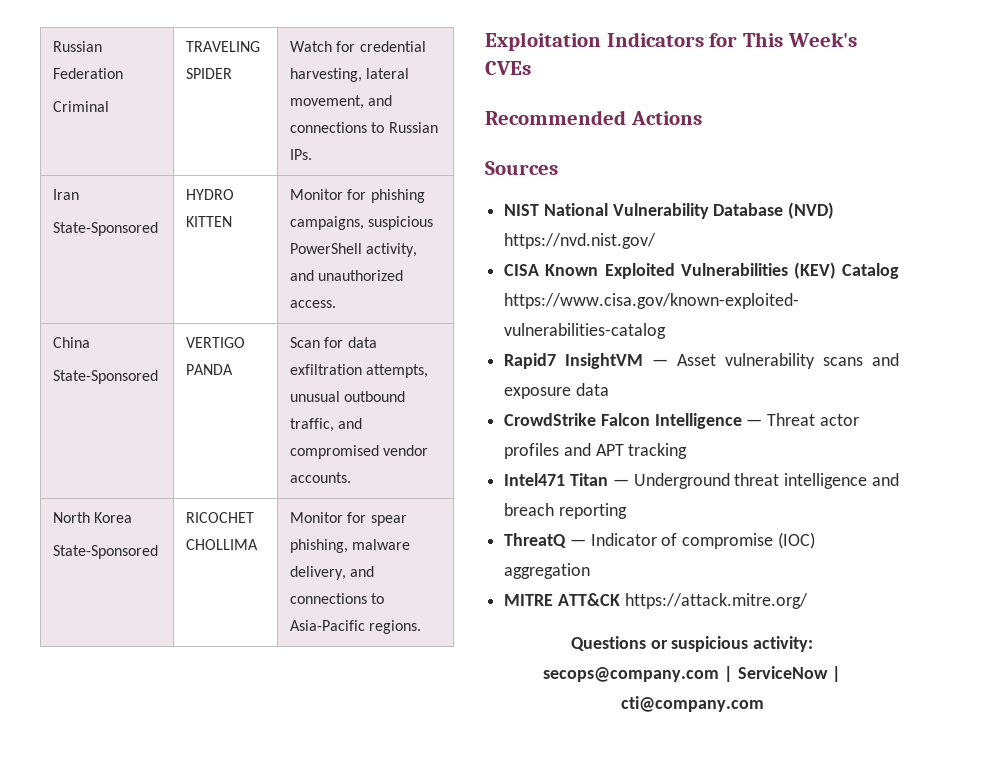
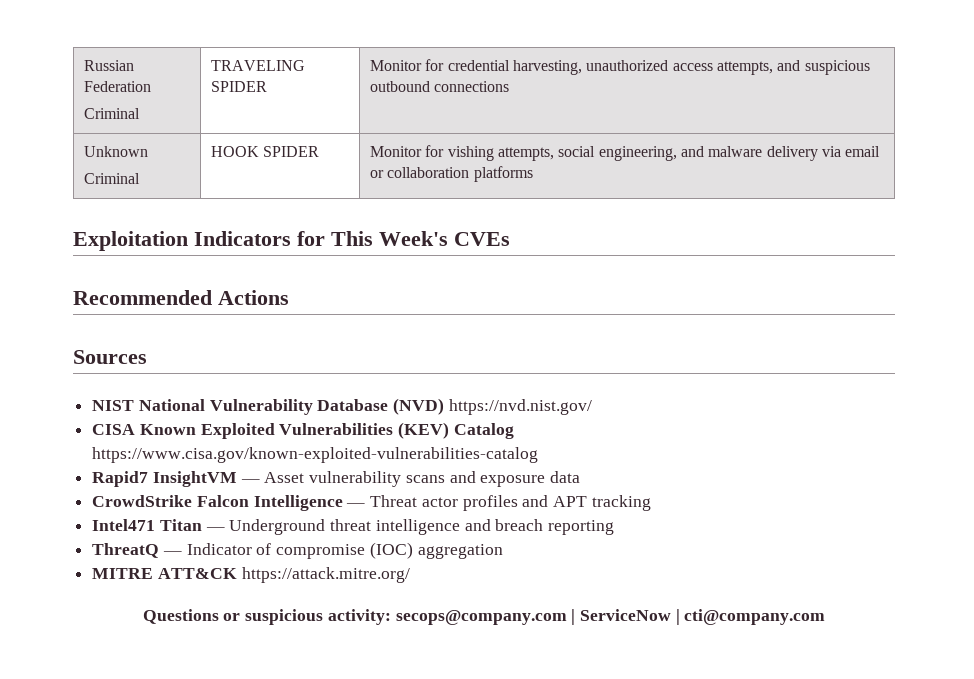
[290,41,333,52] Watch -> [370,60,423,71] Monitor
[366,68,410,79] [290,95,393,109] [290,122,438,133] [290,149,313,160] [53,189,80,200] [53,222,159,236] [186,189,235,200] [186,216,233,227] [290,189,425,203] [290,216,434,230] [290,243,418,257] [290,270,404,281] [290,300,337,308] [53,337,91,348] [53,370,159,384] [186,337,246,348] [186,364,234,375] [290,337,377,348] [290,364,429,378] [290,391,406,402] [290,418,363,432] [290,445,429,459] [290,472,352,483] [53,512,133,523] [53,545,159,559] [186,512,255,523] [186,539,259,550] [290,512,407,526] [290,539,411,553] [290,566,375,580] [290,593,385,604] [290,620,422,634] lateral movement, and connections to Russian IPs. // Iran // State-Sponsored | HYDRO KITTEN | Monitor for phishing campaigns, suspicious PowerShell activity, and unauthorized access. // China // State-Sponsored | VERTIGO PANDA | Scan for data exfiltration attempts, unusual outbound traffic, and compromised vendor accounts. // North Korea // State-Sponsored | RICOCHET CHOLLIMA | Monitor for spear phishing, malware delivery, and connections to Asia-Pacific regions. -> [586,60,870,75] [370,81,510,92] [84,146,149,157] [84,173,141,184] [211,146,320,157] [370,145,881,161] [370,166,533,182] unauthorized access attempts, and suspicious outbound connections // Unknown // Criminal | HOOK SPIDER | Monitor for vishing attempts, social engineering, and malware delivery via email or collaboration platforms

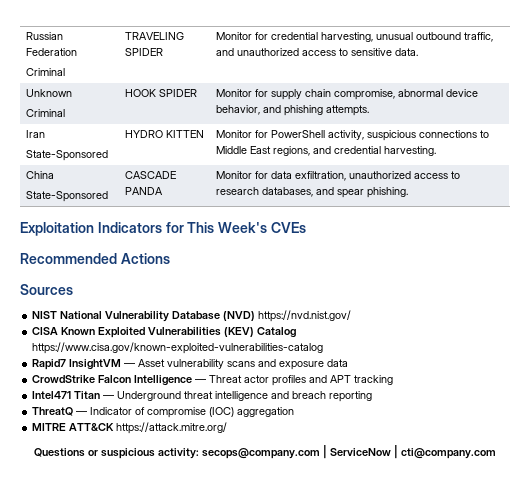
[586,60,870,75] [370,81,510,92] unauthorized access attempts, and suspicious outbound connections -> [375,32,493,42] [215,48,418,56] unusual outbound traffic, and unauthorized access to sensitive data.
[447,146,881,161] [370,166,533,182] vishing attempts, social engineering, and malware delivery via email or collaboration platforms -> [270,89,478,100] [215,105,369,116] [25,130,45,138] [25,150,108,161] [124,130,204,138] [215,130,489,141] [215,146,436,156] [25,171,54,179] [25,191,108,202] [124,171,176,179] [124,187,163,195] [215,171,460,181] [215,187,408,198] supply chain compromise, abnormal device behavior, and phishing attempts. // Iran // State-Sponsored | HYDRO KITTEN | Monitor for PowerShell activity, suspicious connections to Middle East regions, and credential harvesting. // China // State-Sponsored | CASCADE PANDA | Monitor for data exfiltration, unauthorized access to research databases, and spear phishing.

